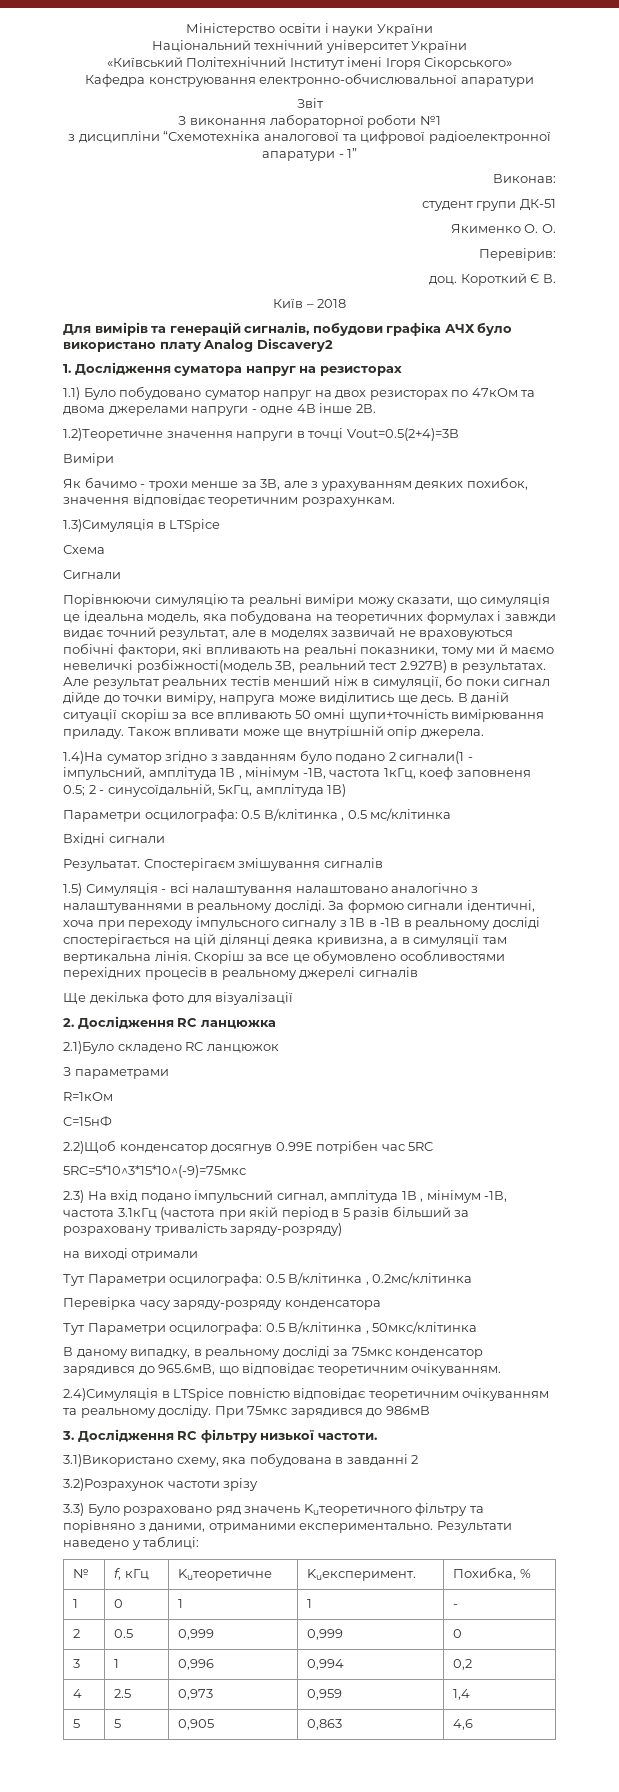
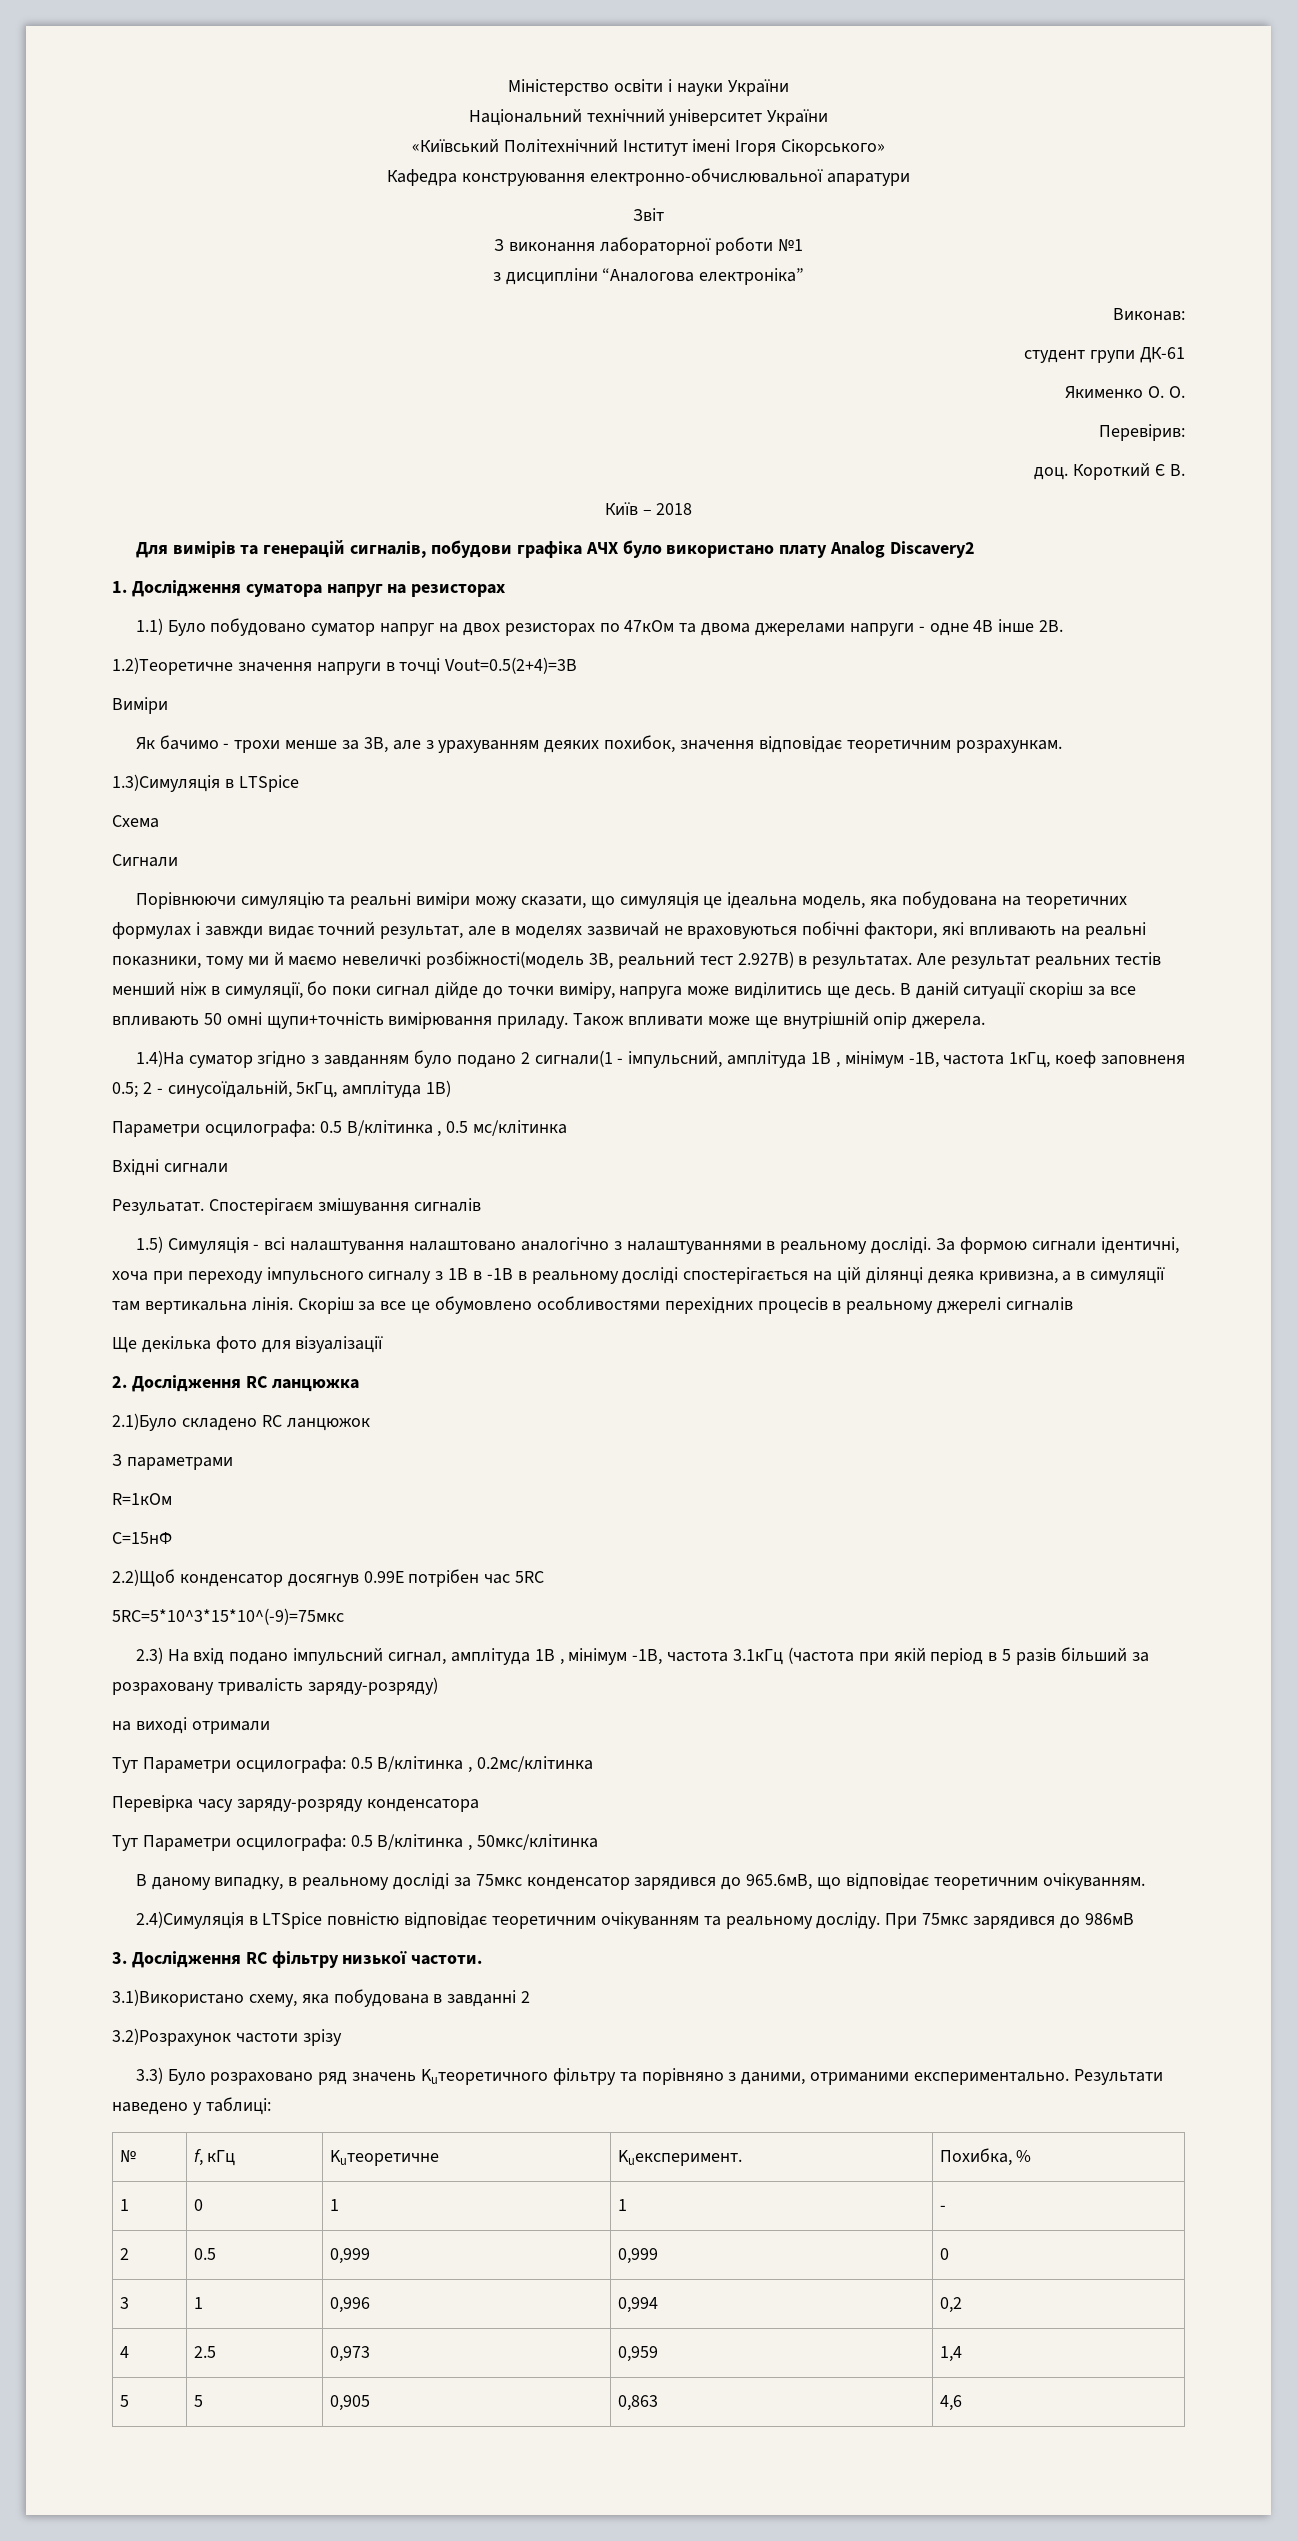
[163,131,551,144] [261,148,358,161] “Схемотехніка аналогової та цифрової радіоелектронної апаратури - 1” -> [602,268,805,285] “Аналогова електроніка”
[520,199,556,211] ДК-51 -> [1140,347,1185,363] ДК-61

